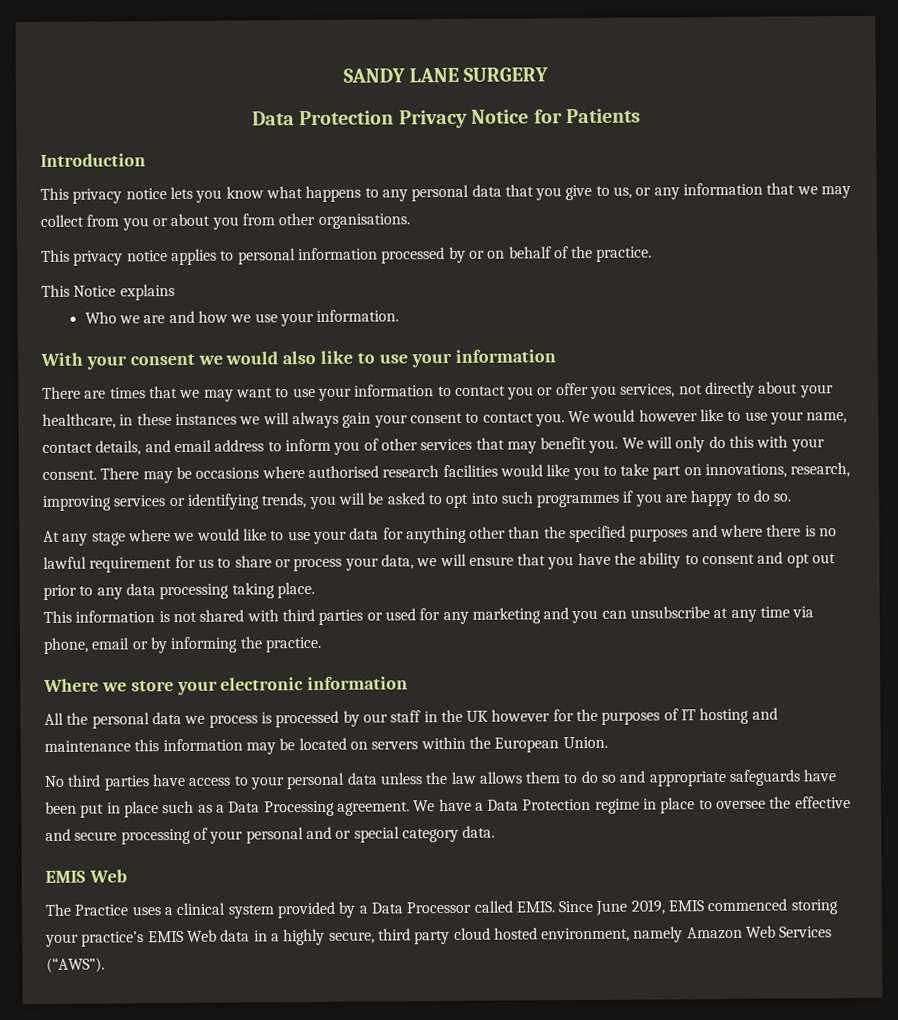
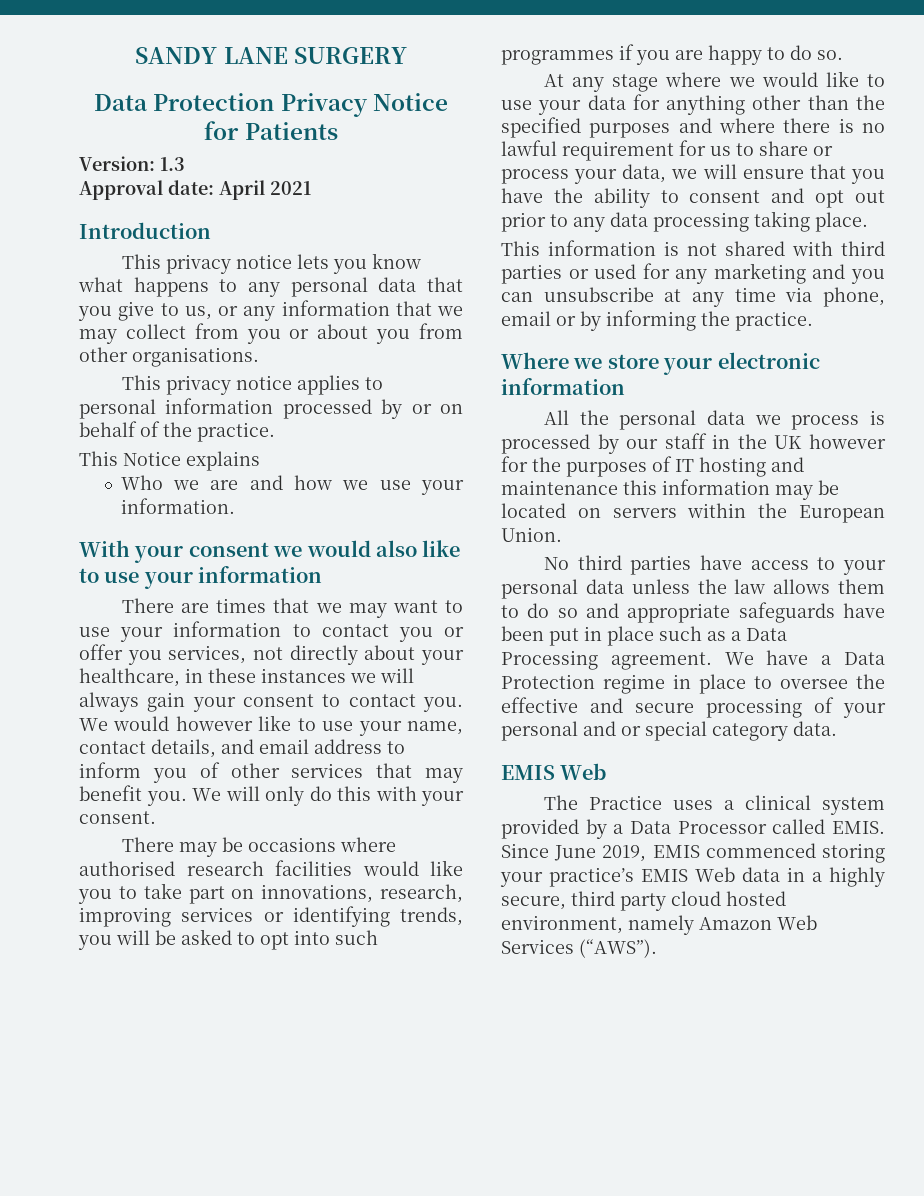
(641, 116) none -> [79,156,185,171] [79,180,311,200] // Version: 1.3 // Approval date: April 2021
(97, 474) none -> (156, 817) //

